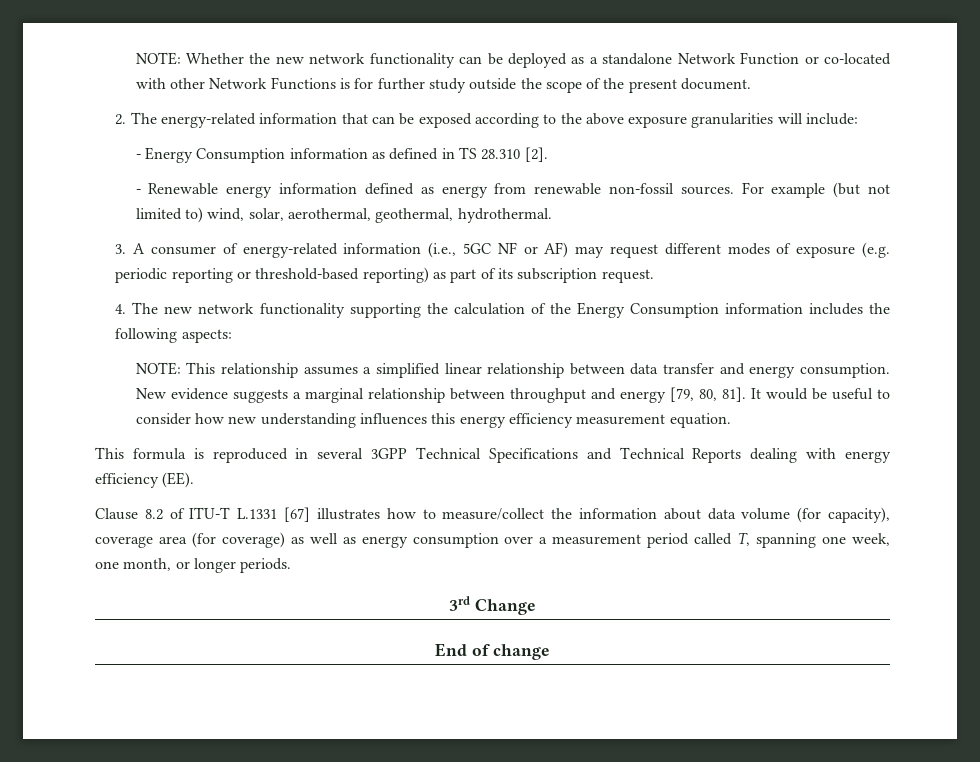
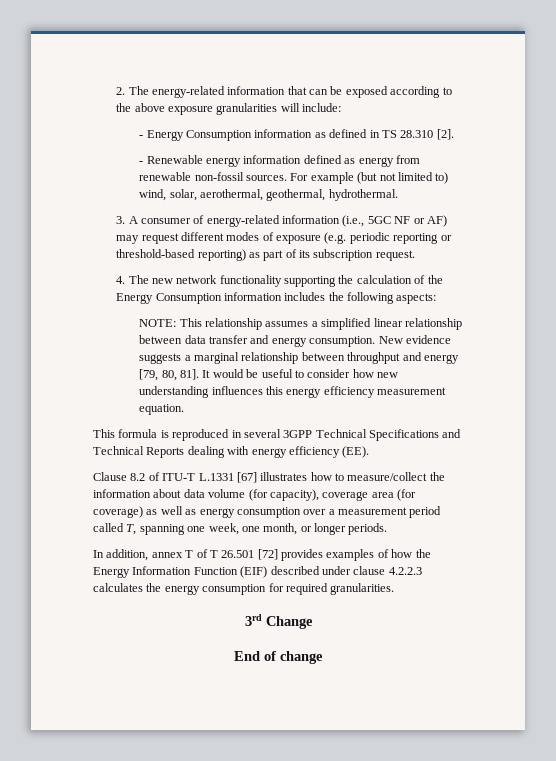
[135,52,891,68] [135,77,752,93] NOTE: Whether the new network functionality can be deployed as a standalone Network Function or co-located with other Network Functions is for further study outside the scope of the present document. // -> (116, 91) none
(292, 565) none -> [93,549,431,561] [93,566,422,578] [93,583,395,595] // In addition, annex T of T 26.501 [72] provides examples of how the Energy Information Function (EIF) described under clause 4.2.2.3 calculates the energy consumption for required granularities.

